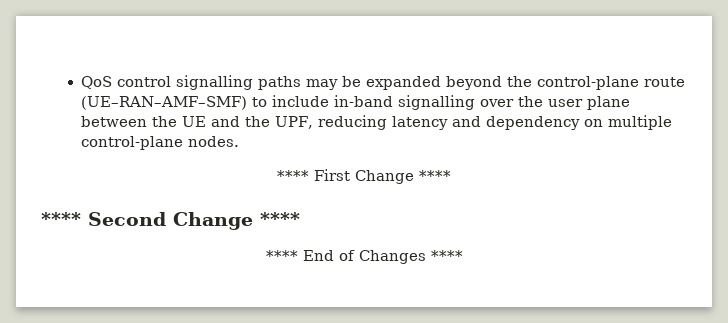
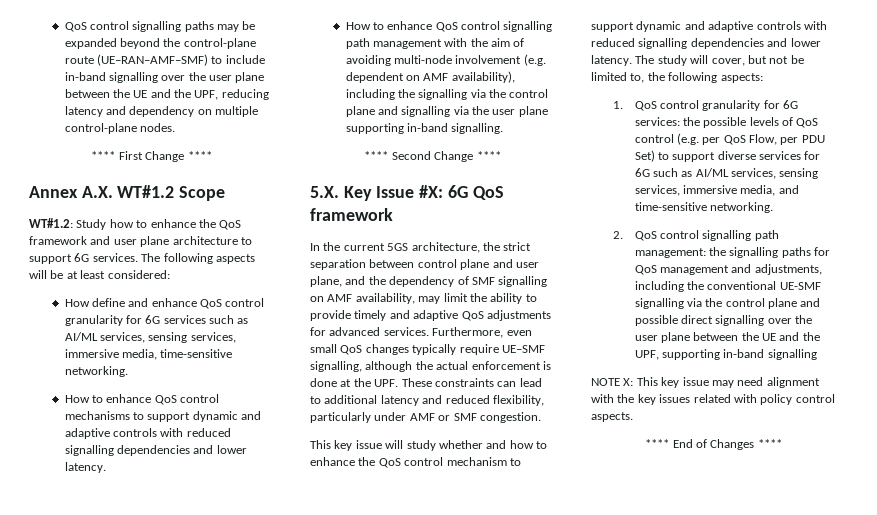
[41,212,300,230] **** Second Change **** -> [29,185,226,201] [29,218,242,230] [29,236,252,247] [29,253,255,264] [29,270,170,279] [64,298,265,309] [64,315,249,326] [64,332,236,343] [64,349,233,360] [64,366,128,377] [64,394,220,405] [64,411,262,422] [64,428,231,439] [64,445,247,456] [64,462,106,473] [345,21,553,32] [345,38,525,49] [345,54,546,66] [345,71,515,83] [345,89,549,100] [345,106,548,117] [345,123,504,134] [364,151,501,162] [310,185,504,201] [310,208,393,221] [310,242,532,253] [310,259,539,270] [310,276,548,287] [310,293,537,304] [310,310,551,321] [310,327,532,338] [310,344,545,355] [310,361,551,372] [310,378,542,387] [310,395,544,406] [310,412,541,423] [310,440,547,451] [310,457,521,468] [591,21,827,32] [591,38,821,49] [591,55,804,66] [591,72,763,83] [612,100,799,111] [634,117,819,128] [634,133,825,145] [634,150,821,162] [634,168,819,179] [634,185,799,196] [634,202,773,213] [612,230,779,241] [634,247,831,258] [634,264,822,275] [634,281,821,292] [634,298,821,309] [634,315,813,326] [634,332,820,343] [634,349,817,360] [591,377,820,388] [591,394,835,405] [591,412,633,422] Annex A.X. WT#1.2 Scope // WT#1.2: Study how to enhance the QoS framework and user plane architecture to support 6G services. The following aspects will be at least considered: // How define and enhance QoS control granularity for 6G services such as AI/ML services, sensing services, immersive media, time-sensitive networking. // How to enhance QoS control mechanisms to support dynamic and adaptive controls with reduced signalling dependencies and lower latency. // How to enhance QoS control signalling path management with the aim of avoiding multi-node involvement (e.g. dependent on AMF availability), including the signalling via the control plane and signalling via the user plane supporting in-band signalling. // **** Second Change **** // 5.X. Key Issue #X: 6G QoS framework // In the current 5GS architecture, the strict separation between control plane and user plane, and the dependency of SMF signalling on AMF availability, may limit the ability to provide timely and adaptive QoS adjustments for advanced services. Furthermore, even small QoS changes typically require UE–SMF signalling, although the actual enforcement is done at the UPF. These constraints can lead to additional latency and reduced flexibility, particularly under AMF or SMF congestion. // This key issue will study whether and how to enhance the QoS control mechanism to support dynamic and adaptive controls with reduced signalling dependencies and lower latency. The study will cover, but not be limited to, the following aspects: // 1. QoS control granularity for 6G services: the possible levels of QoS control (e.g. per QoS Flow, per PDU Set) to support diverse services for 6G such as AI/ML services, sensing services, immersive media, and time-sensitive networking. // 2. QoS control signalling path management: the signalling paths for QoS management and adjustments, including the conventional UE-SMF signalling via the control plane and possible direct signalling over the user plane between the UE and the UPF, supporting in-band signalling // NOTE X: This key issue may need alignment with the key issues related with policy control aspects.

